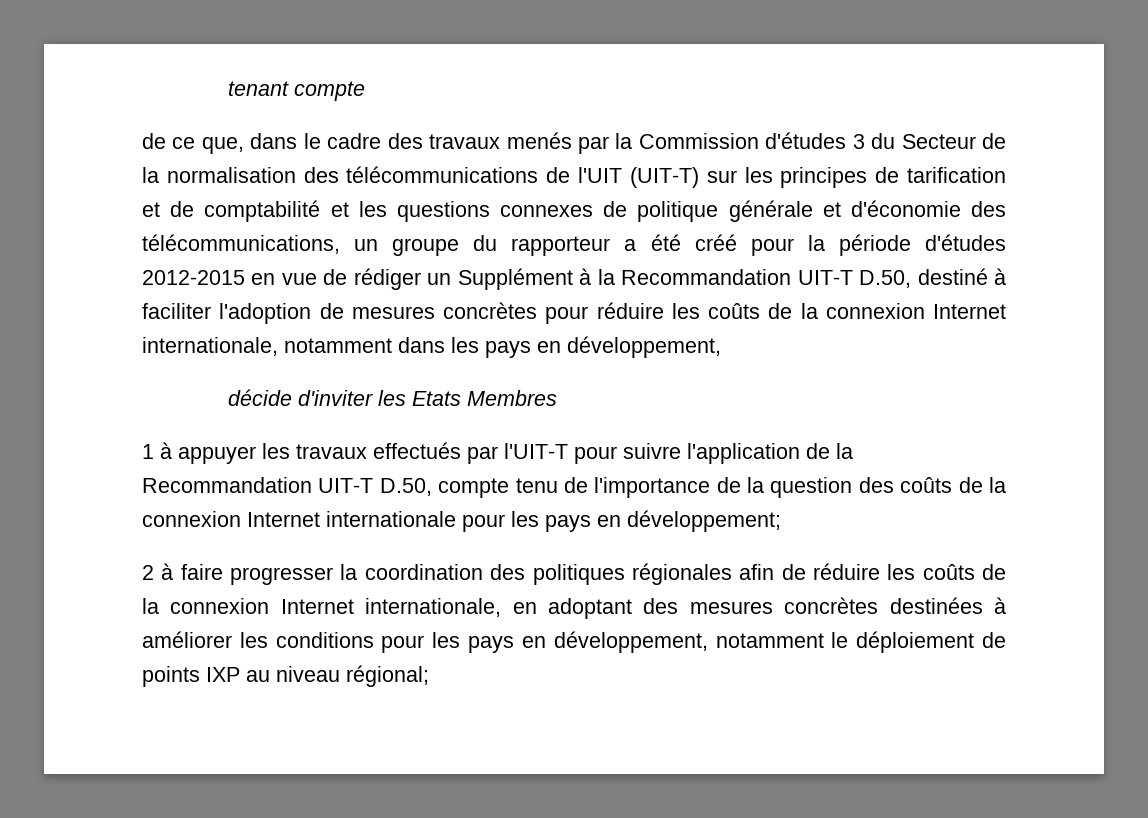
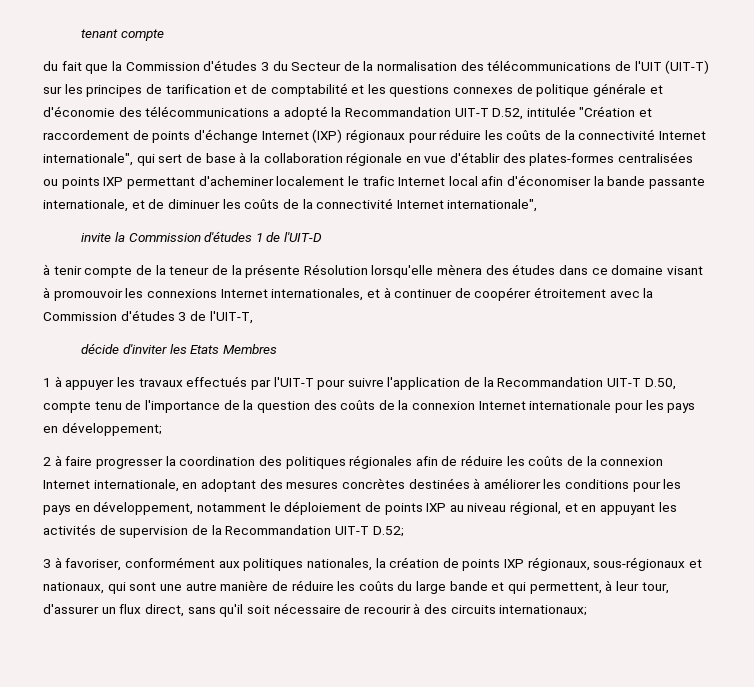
[142,132,609,154] de ce que, dans le cadre des travaux menés par -> [43,61,109,74] du fait que
[142,234,1007,256] [142,268,1006,290] [142,302,537,324] télécommunications, un groupe du rapporteur a été créé pour la période d'études 2012-2015 en vue de rédiger un Supplément à la Recommandation UIT-T D.50, destiné à faciliter l'adoption de mesures concrètes -> [145,106,653,120] [43,129,405,143] télécommunications a adopté la Recommandation UIT-T D.52, intitulée "Création et raccordement de points d'échange Internet (IXP) régionaux
[825,303,1006,319] [142,336,721,358] connexion Internet internationale, notamment dans les pays en développement, -> [578,129,707,140] [43,152,694,166] [43,175,706,189] [43,198,538,212] [81,231,323,242] [43,264,703,278] [43,287,654,301] [43,310,253,324] connectivité Internet internationale", qui sert de base à la collaboration régionale en vue d'établir des plates-formes centralisées ou points IXP permettant d'acheminer localement le trafic Internet local afin d'économiser la bande passante internationale, et de diminuer les coûts de la connectivité Internet internationale", // invite la Commission d'études 1 de l'UIT-D // à tenir compte de la teneur de la présente Résolution lorsqu'elle mènera des études dans ce domaine visant à promouvoir les connexions Internet internationales, et à continuer de coopérer étroitement avec la Commission d'études 3 de l'UIT-T,
[346,665,429,687] régional; -> [510,501,677,515] [43,524,404,538] [43,557,703,571] [43,580,669,594] [43,603,588,617] régional, et en appuyant les activités de supervision de la Recommandation UIT-T D.52; // 3 à favoriser, conformément aux politiques nationales, la création de points IXP régionaux, sous-régionaux et nationaux, qui sont une autre manière de réduire les coûts du large bande et qui permettent, à leur tour, d'assurer un flux direct, sans qu'il soit nécessaire de recourir à des circuits internationaux;

